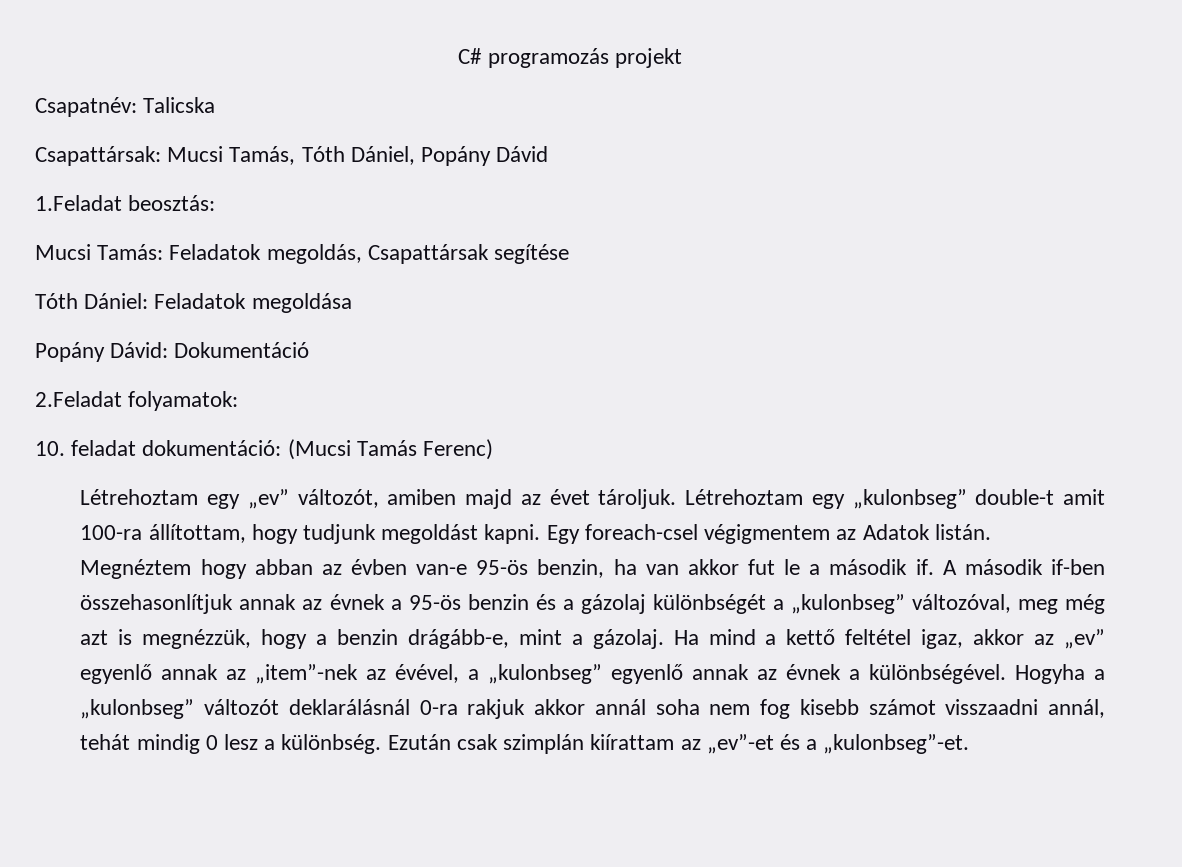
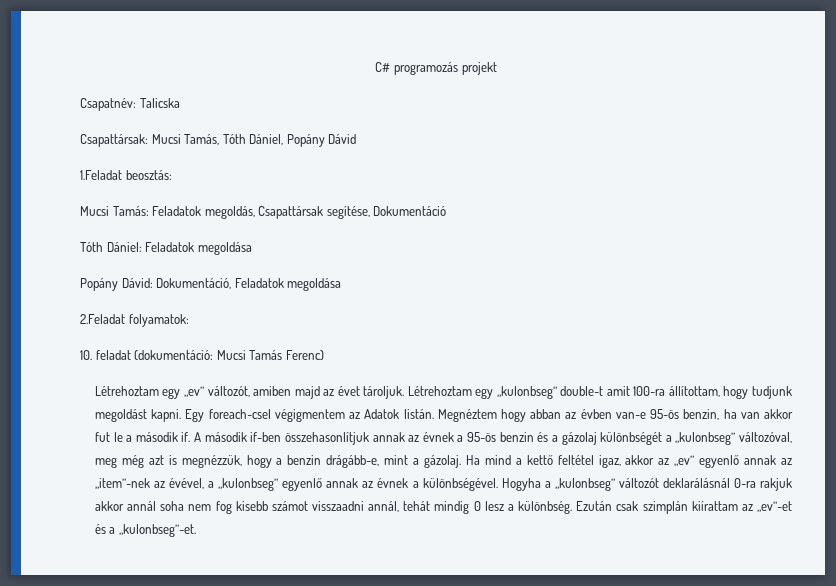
[494,244,570,264] segítése -> [326,206,447,219] segítése, Dokumentáció
[174,342,310,358] Dokumentáció -> [156,278,342,291] Dokumentáció, Feladatok megoldása
[142,439,351,460] dokumentáció: (Mucsi -> [134,350,246,360] (dokumentáció: Mucsi

